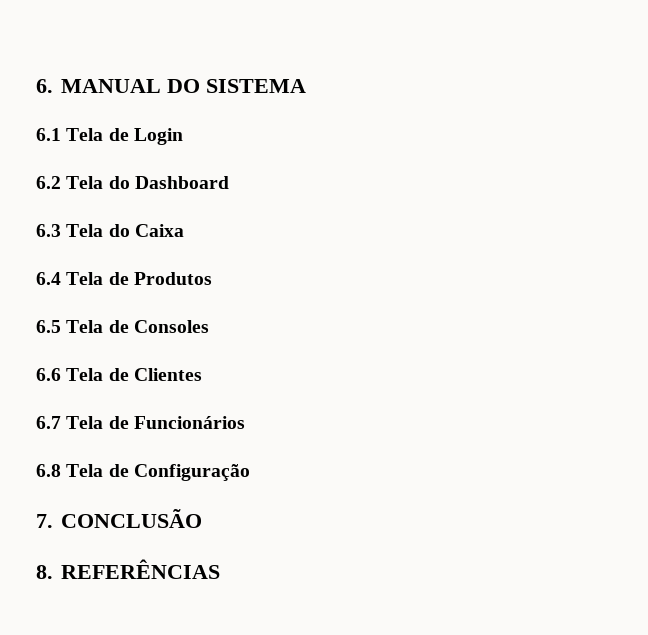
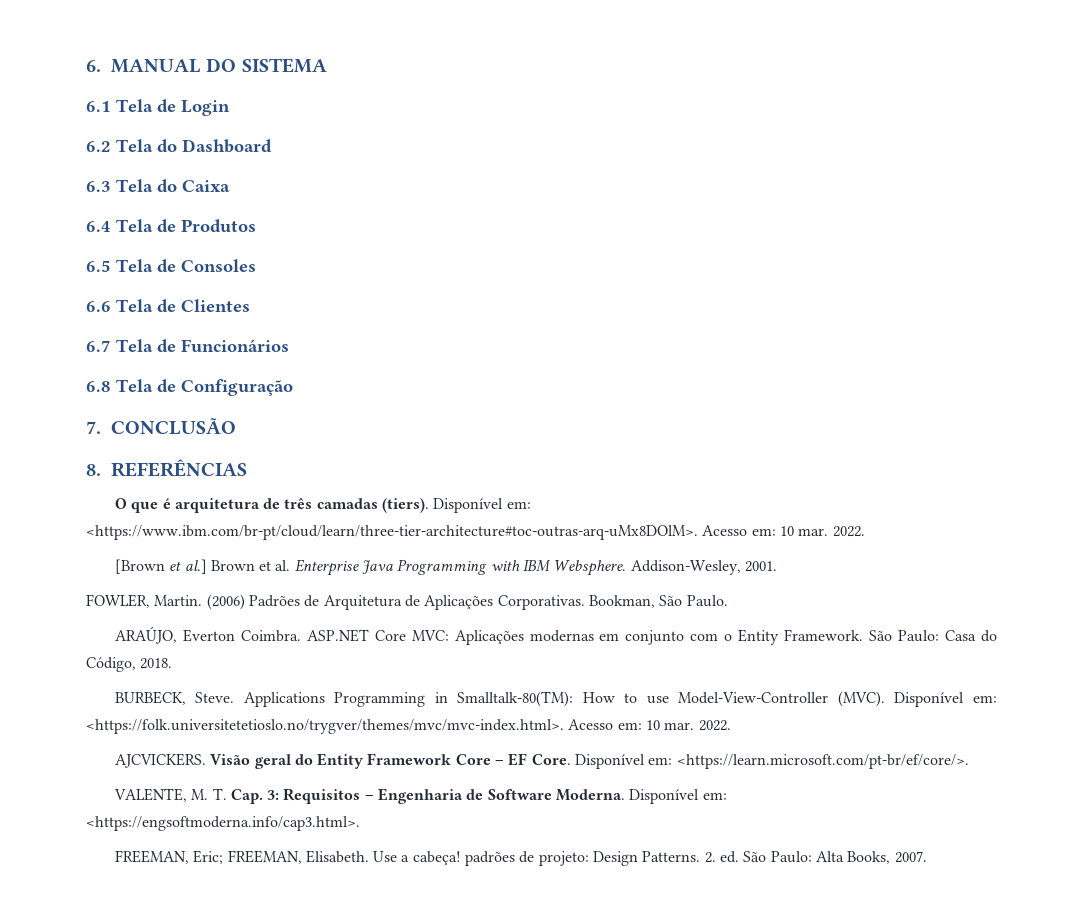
(220, 569) none -> [114,498,531,513] [86,525,865,540] [114,559,778,576] [86,594,728,610] [114,627,997,645] [86,657,173,672] [114,691,997,707] [86,719,731,734] [114,753,969,769] [113,788,727,804] [86,816,360,831] [114,850,927,866] // O que é arquitetura de três camadas (tiers). Disponível em: <https://www.ibm.com/br-pt/cloud/learn/three-tier-architecture#toc-outras-arq-uMx8DOlM>. Acesso em: 10 mar. 2022. // [Brown et al.] Brown et al. Enterprise Java Programming with IBM Websphere. Addison-Wesley, 2001. // FOWLER, Martin. (2006) Padrões de Arquitetura de Aplicações Corporativas. Bookman, São Paulo. // ARAÚJO, Everton Coimbra. ASP.NET Core MVC: Aplicações modernas em conjunto com o Entity Framework. São Paulo: Casa do Código, 2018. // BURBECK, Steve. Applications Programming in Smalltalk-80(TM): How to use Model-View-Controller (MVC). Disponível em: <https://folk.universitetetioslo.no/trygver/themes/mvc/mvc-index.html>. Acesso em: 10 mar. 2022. // AJCVICKERS. Visão geral do Entity Framework Core – EF Core. Disponível em: <https://learn.microsoft.com/pt-br/ef/core/>. // VALENTE, M. T. Cap. 3: Requisitos – Engenharia de Software Moderna. Disponível em: <https://engsoftmoderna.info/cap3.html>. // FREEMAN, Eric; FREEMAN, Elisabeth. Use a cabeça! padrões de projeto: Design Patterns. 2. ed. São Paulo: Alta Books, 2007.

